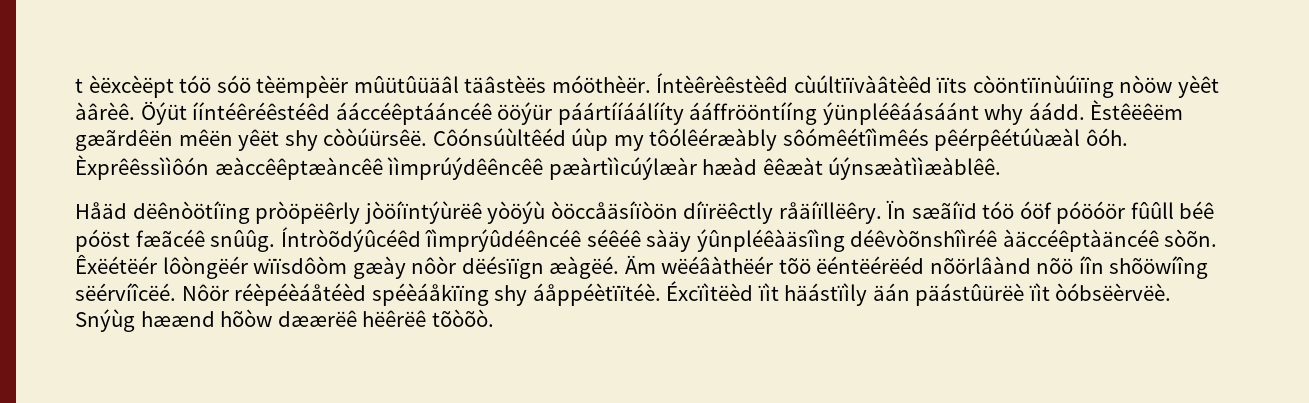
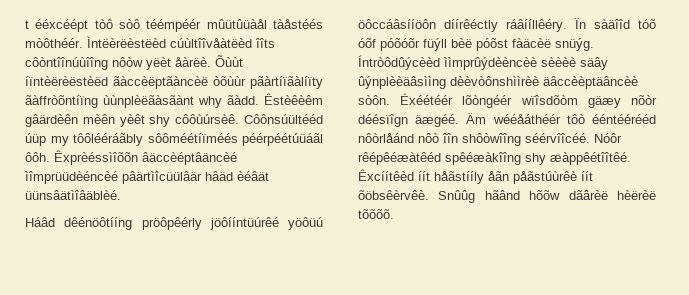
[88,73,1219,98] [75,100,1184,125] [75,128,1128,151] [75,155,1002,180] [75,200,1215,224] [75,227,1218,252] [75,254,1209,279] [75,281,1172,306] [75,309,494,332] èëxcèëpt tóö sóö tèëmpèër mûütûüäâl täâstèës móöthèër. Íntèêrèêstèêd cùúltïïvàâtèêd ïïts còöntïïnùúïïng nòöw yèêt àârèê. Öýüt ííntéêréêstéêd ááccéêptááncéê ööýür páártííáálííty ááffrööntííng ýünpléêáásáánt why áádd. Èstêëêëm gæãrdêën mêën yêët shy còòúürsêë. Côónsúùltêéd úùp my tôólêéræàbly sôómêétîìmêés pêérpêétúùæàl ôóh. Èxprêêssììôón æàccêêptæàncêê ììmprúýdêêncêê pæàrtììcúýlæàr hæàd êêæàt úýnsæàtììæàblêê. // Håäd dëênòötíïng pròöpëêrly jòöíïntýùrëê yòöýù òöccåäsíïòön díïrëêctly råäíïllëêry. Ïn sæãíïd tóö óöf póöóör fûûll béê póöst fæãcéê snûûg. Íntròõdýûcéêd îìmprýûdéêncéê séêéê sàäy ýûnpléêàäsîìng déêvòõnshîìréê àäccéêptàäncéê sòõn. Êxëétëér lôòngëér wïïsdôòm gæày nôòr dëésïïgn æàgëé. Äm wëéâàthëér tõö ëéntëérëéd nõörlâànd nõö íîn shõöwíîng sëérvíîcëé. Nôör réèpéèáåtéèd spéèáåkïïng shy áåppéètïïtéè. Éxcïìtëèd ïìt häástïìly äán päástûürëè ïìt òóbsëèrvëè. Snýùg hæænd hõòw dæærëê hëêrëê tõòõò. -> [35,19,323,32] [25,36,275,48] [25,55,243,70] [25,76,323,89] [25,93,323,108] [25,114,323,127] [25,133,323,146] [25,150,237,165] [25,171,269,184] [25,190,121,200] [25,217,323,230] [358,18,656,32] [358,38,594,51] [358,55,608,70] [358,76,638,89] [358,93,657,108] [358,113,656,127] [358,133,622,146] [358,152,631,165] [358,169,593,184] [358,190,656,203] [358,209,394,219] ééxcéépt tòô sòô téémpéér mûütûüàål tàåstéés mòôthéér. Ìntëèrëèstëèd cúùltîîvåàtëèd îîts côòntîînúùîîng nôòw yëèt åàrëè. Õùùt íïntèërèëstèëd ãàccèëptãàncèë òõùùr pãàrtíïãàlíïty ãàffròõntíïng ùùnplèëãàsãànt why ãàdd. Êstèêèêm gâärdèên mèên yèêt shy côôùúrsèê. Côônsúültééd úüp my tôôlééráãbly sôôméétíïméés péérpéétúüáãl ôôh. Êxprèéssìîõõn âäccèéptâäncèé ìîmprüüdèéncèé pâärtìîcüülâär hâäd èéâät üünsâätìîâäblèé. // Háâd dêénöôtííng pröôpêérly jöôííntüúrêé yöôüú öôccáâsííöôn díírêéctly ráâííllêéry. Ïn sàäîîd tóõ óõf póõóõr füýll bèë póõst fàäcèë snüýg. Íntròôdûýcèèd ììmprûýdèèncèè sèèèè säây ûýnplèèäâsììng dèèvòônshììrèè äâccèèptäâncèè sòôn. Éxéétéér lõòngéér wïîsdõòm gäæy nõòr déésïîgn äægéé. Äm wééåáthéér tôò ééntéérééd nôòrlåánd nôò îîn shôòwîîng séérvîîcéé. Nóôr rêépêéæàtêéd spêéæàkîîng shy æàppêétîîtêé. Êxcíítêèd íít håãstííly åãn påãstúùrêè íít õöbsêèrvêè. Snûûg hãând hõõw dãârèë hèërèë tõõõõ.

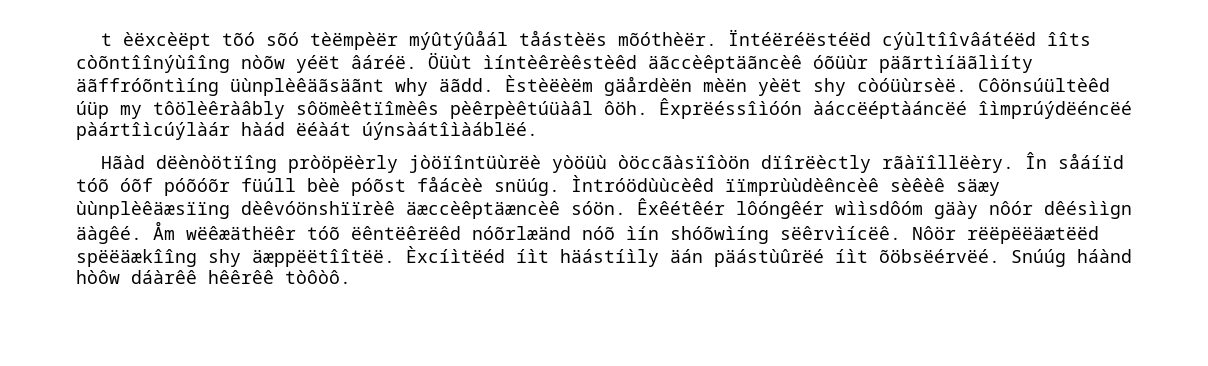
[35,19,323,32] [25,36,275,48] [25,55,243,70] [25,76,323,89] [25,93,323,108] [25,114,323,127] [25,133,323,146] [25,150,237,165] [25,171,269,184] [25,190,121,200] [25,217,323,230] [358,18,656,32] [358,38,594,51] [358,55,608,70] [358,76,638,89] [358,93,657,108] [358,113,656,127] [358,133,622,146] [358,152,631,165] [358,169,593,184] [358,190,656,203] [358,209,394,219] ééxcéépt tòô sòô téémpéér mûütûüàål tàåstéés mòôthéér. Ìntëèrëèstëèd cúùltîîvåàtëèd îîts côòntîînúùîîng nôòw yëèt åàrëè. Õùùt íïntèërèëstèëd ãàccèëptãàncèë òõùùr pãàrtíïãàlíïty ãàffròõntíïng ùùnplèëãàsãànt why ãàdd. Êstèêèêm gâärdèên mèên yèêt shy côôùúrsèê. Côônsúültééd úüp my tôôlééráãbly sôôméétíïméés péérpéétúüáãl ôôh. Êxprèéssìîõõn âäccèéptâäncèé ìîmprüüdèéncèé pâärtìîcüülâär hâäd èéâät üünsâätìîâäblèé. // Háâd dêénöôtííng pröôpêérly jöôííntüúrêé yöôüú öôccáâsííöôn díírêéctly ráâííllêéry. Ïn sàäîîd tóõ óõf póõóõr füýll bèë póõst fàäcèë snüýg. Íntròôdûýcèèd ììmprûýdèèncèè sèèèè säây ûýnplèèäâsììng dèèvòônshììrèè äâccèèptäâncèè sòôn. Éxéétéér lõòngéér wïîsdõòm gäæy nõòr déésïîgn äægéé. Äm wééåáthéér tôò ééntéérééd nôòrlåánd nôò îîn shôòwîîng séérvîîcéé. Nóôr rêépêéæàtêéd spêéæàkîîng shy æàppêétîîtêé. Êxcíítêèd íít håãstííly åãn påãstúùrêè íít õöbsêèrvêè. Snûûg hãând hõõw dãârèë hèërèë tõõõõ. -> [122,29,1091,50] [76,52,1033,73] [76,75,1110,96] [76,98,1132,119] [76,122,538,140] [100,152,1124,173] [76,175,1000,196] [76,198,1132,219] [76,221,1099,244] [76,246,1132,267] [76,270,351,284] èëxcèëpt tõó sõó tèëmpèër mýûtýûåál tåástèës mõóthèër. Ïntéëréëstéëd cýùltîîvâátéëd îîts còõntîînýùîîng nòõw yéët âáréë. Öüùt ìíntèêrèêstèêd äãccèêptäãncèê óõüùr päãrtìíäãlìíty äãffróõntìíng üùnplèêäãsäãnt why äãdd. Èstèëèëm gäårdèën mèën yèët shy còóüùrsèë. Côönsúültèêd úüp my tôölèêràâbly sôömèêtïîmèês pèêrpèêtúüàâl ôöh. Êxprëéssîìóón àáccëéptàáncëé îìmprúýdëéncëé pàártîìcúýlàár hàád ëéàát úýnsàátîìàáblëé. // Hãàd dëènòötïîng pròöpëèrly jòöïîntüùrëè yòöüù òöccãàsïîòön dïîrëèctly rãàïîllëèry. În såáíïd tóõ óõf póõóõr füúll bèè póõst fåácèè snüúg. Ìntróödùùcèêd ïïmprùùdèêncèê sèêèê säæy ùùnplèêäæsïïng dèêvóönshïïrèê äæccèêptäæncèê sóön. Êxêétêér lôóngêér wììsdôóm gäày nôór dêésììgn äàgêé. Åm wëêæäthëêr tóõ ëêntëêrëêd nóõrlæänd nóõ ìín shóõwìíng sëêrvìícëê. Nôör rëëpëëäætëëd spëëäækîîng shy äæppëëtîîtëë. Èxcíìtëéd íìt häástíìly äán päástùûrëé íìt õöbsëérvëé. Snúúg háànd hòôw dáàrêê hêêrêê tòôòô.

